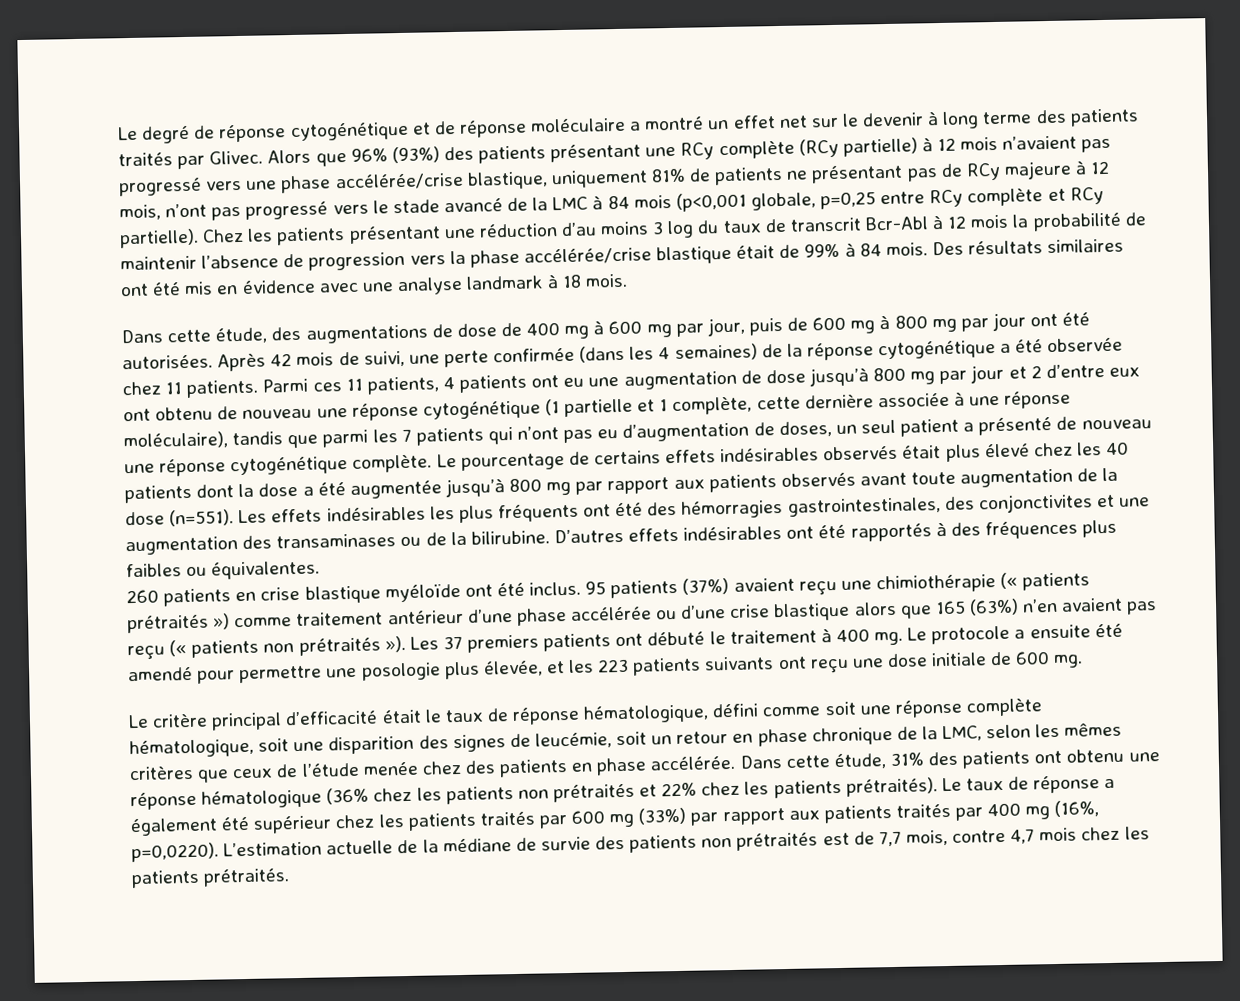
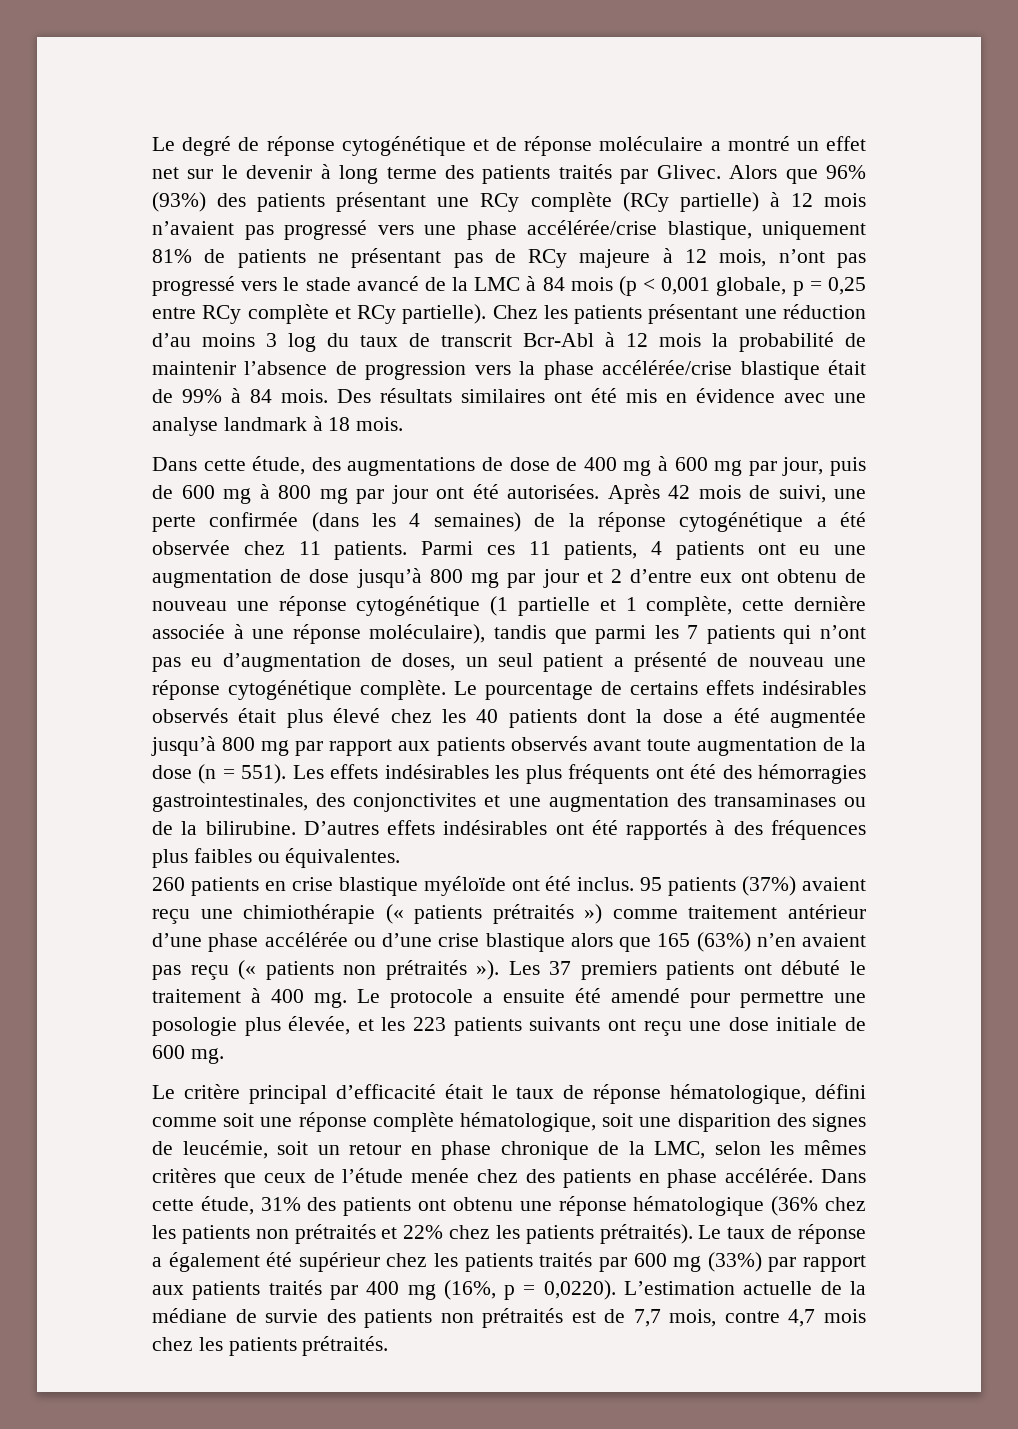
[675,191,877,212] (p<0,001 globale, p=0,25 -> [618,276,866,296] (p < 0,001 globale, p = 0,25
[169,509,235,527] (n=551). -> [198,764,287,784] (n = 551).
[131,842,219,863] p=0,0220). -> [504,1280,616,1300] p = 0,0220).

